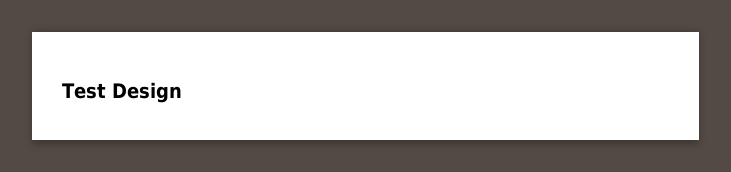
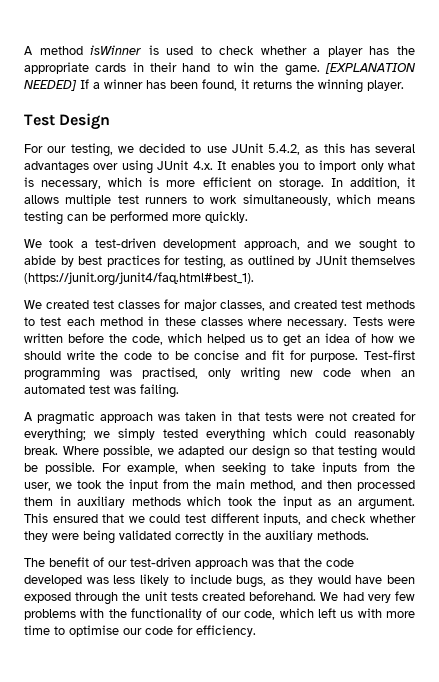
[62,82,182,103] Test Design -> [24,45,415,57] [24,62,416,76] [24,79,404,93] [24,113,111,130] [24,143,415,157] [24,160,415,174] [24,177,415,191] [24,194,415,206] [24,211,248,225] [24,238,415,252] [24,255,415,269] [24,272,254,286] [24,299,415,311] [24,316,416,328] [24,333,415,347] [24,350,415,362] [24,367,415,381] [24,384,179,398] [24,411,416,425] [24,428,415,442] [24,445,416,459] [24,462,415,476] [24,479,416,491] [24,496,415,510] [24,513,416,525] [24,530,369,544] [24,557,354,569] [24,574,416,588] [24,591,415,605] [24,608,416,620] [24,625,256,637] A method isWinner is used to check whether a player has the appropriate cards in their hand to win the game. [EXPLANATION NEEDED] If a winner has been found, it returns the winning player. // Test Design // For our testing, we decided to use JUnit 5.4.2, as this has several advantages over using JUnit 4.x. It enables you to import only what is necessary, which is more efficient on storage. In addition, it allows multiple test runners to work simultaneously, which means testing can be performed more quickly. // We took a test-driven development approach, and we sought to abide by best practices for testing, as outlined by JUnit themselves (https://junit.org/junit4/faq.html#best_1). // We created test classes for major classes, and created test methods to test each method in these classes where necessary. Tests were written before the code, which helped us to get an idea of how we should write the code to be concise and fit for purpose. Test-first programming was practised, only writing new code when an automated test was failing. // A pragmatic approach was taken in that tests were not created for everything; we simply tested everything which could reasonably break. Where possible, we adapted our design so that testing would be possible. For example, when seeking to take inputs from the user, we took the input from the main method, and then processed them in auxiliary methods which took the input as an argument. This ensured that we could test different inputs, and check whether they were being validated correctly in the auxiliary methods. // The benefit of our test-driven approach was that the code developed was less likely to include bugs, as they would have been exposed through the unit tests created beforehand. We had very few problems with the functionality of our code, which left us with more time to optimise our code for efficiency.

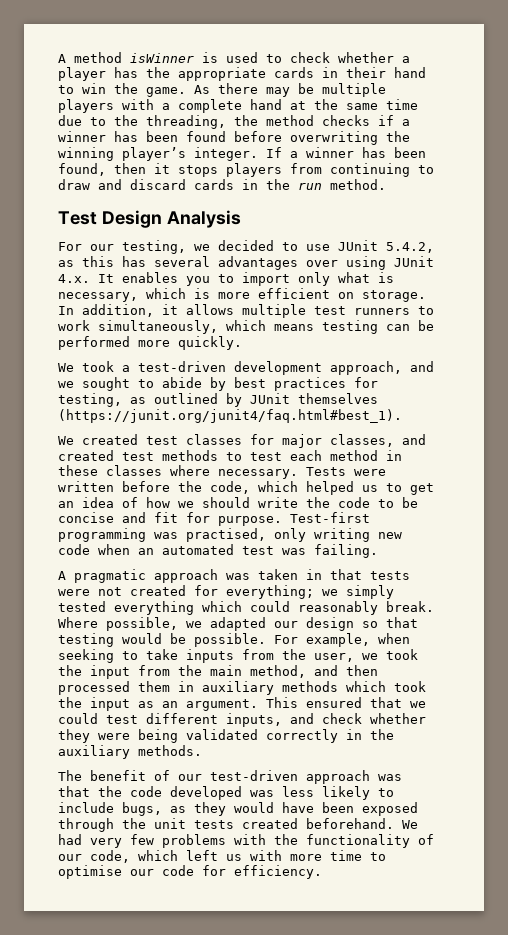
[325,63,416,74] [24,80,77,91] [EXPLANATION NEEDED] -> [194,83,386,97] [58,99,418,113] [58,115,410,129] [58,131,410,145] [58,147,258,161] As there may be multiple players with a complete hand at the same time due to the threading, the method checks if a winner has been found before overwriting the winning player’s integer.
[241,79,404,93] it returns the winning player. -> [114,163,434,177] [58,179,386,190] then it stops players from continuing to draw and discard cards in the run method.
(111, 121) none -> [166,210,241,228] Analysis

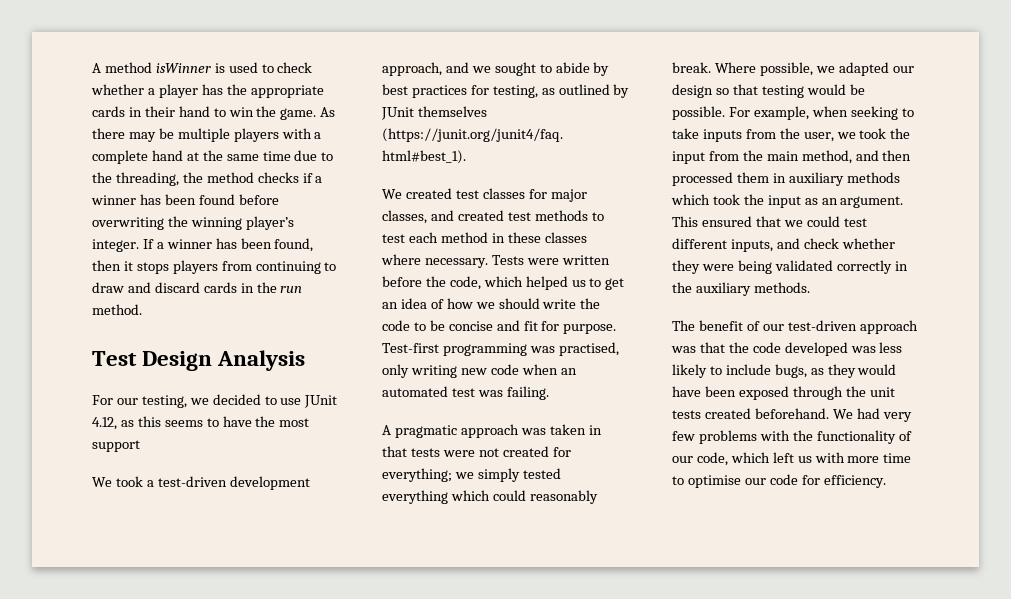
[386,242,434,253] 5.4.2, -> [92,417,117,430] 4.12,
[122,256,434,270] [58,272,394,286] [58,288,426,302] [58,304,434,318] [58,320,434,334] [58,336,242,350] has several advantages over using JUnit 4.x. It enables you to import only what is necessary, which is more efficient on storage. In addition, it allows multiple test runners to work simultaneously, which means testing can be performed more quickly. -> [164,416,310,427] [92,440,140,452] seems to have the most support

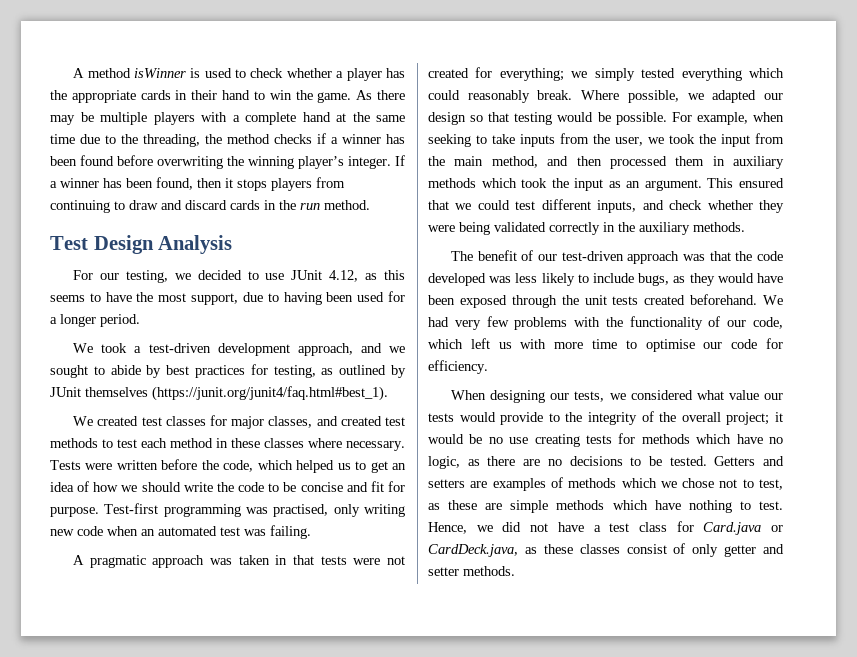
[92,440,140,452] support -> [191,291,405,305] [50,314,140,327] support, due to having been used for a longer period.
(886, 481) none -> [451,390,783,403] [428,411,783,425] [428,433,783,447] [428,456,784,469] [428,477,783,491] [428,500,783,513] [428,521,783,535] [428,543,784,557] [428,566,515,576] // When designing our tests, we considered what value our tests would provide to the integrity of the overall project; it would be no use creating tests for methods which have no logic, as there are no decisions to be tested. Getters and setters are examples of methods which we chose not to test, as these are simple methods which have nothing to test. Hence, we did not have a test class for Card.java or CardDeck.java, as these classes consist of only getter and setter methods.

